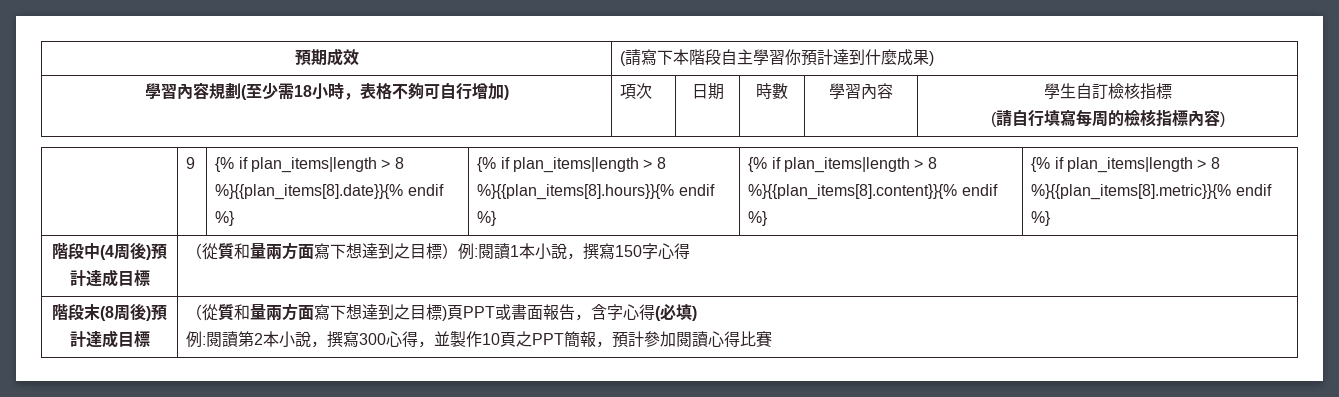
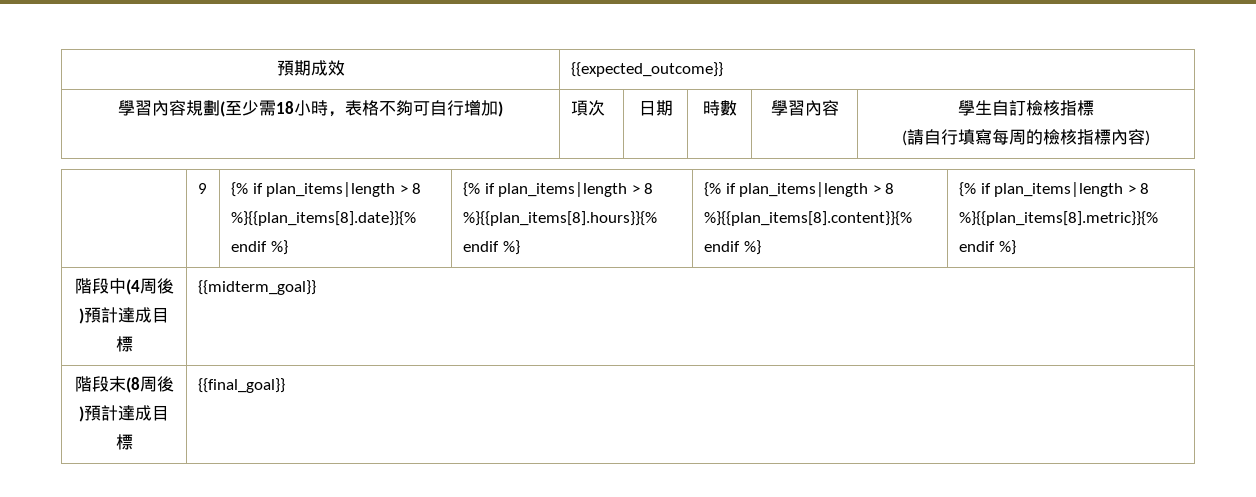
[620,49,935,66] (請寫下本階段自主學習你預計達到什麼成果) -> [570,62,723,77] {{expected_outcome}}
[186,242,691,260] （從質和量兩方面寫下想達到之目標）例:閱讀1本小說，撰寫150字心得 -> [197,280,316,295] {{midterm_goal}}
[186,303,698,321] [186,331,773,348] （從質和量兩方面寫下想達到之目標)頁PPT或書面報告，含字心得(必填) // 例:閱讀第2本小說，撰寫300心得，並製作10頁之PPT簡報，預計參加閱讀心得比賽 -> [197,378,285,393] {{final_goal}}

